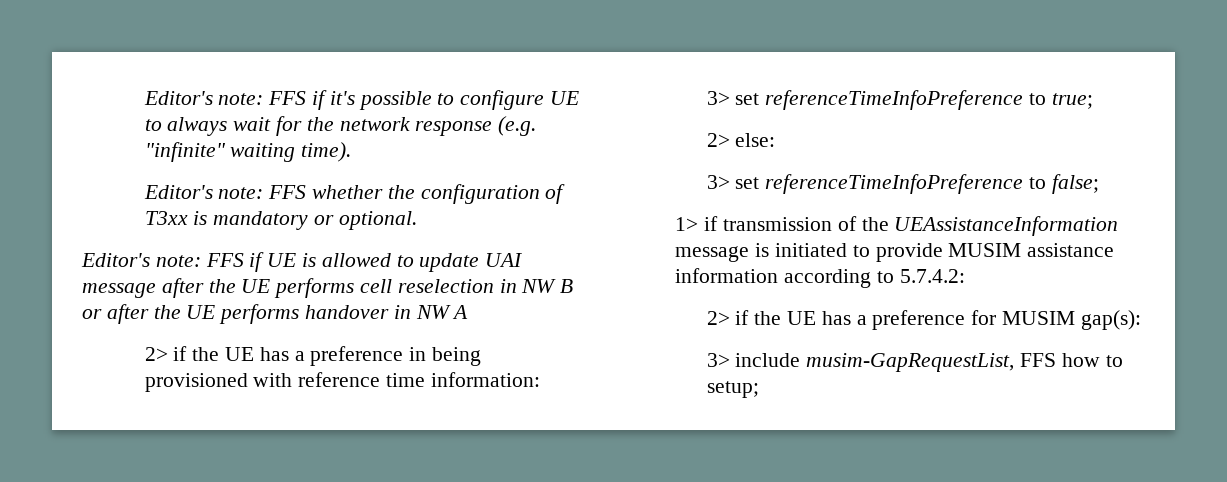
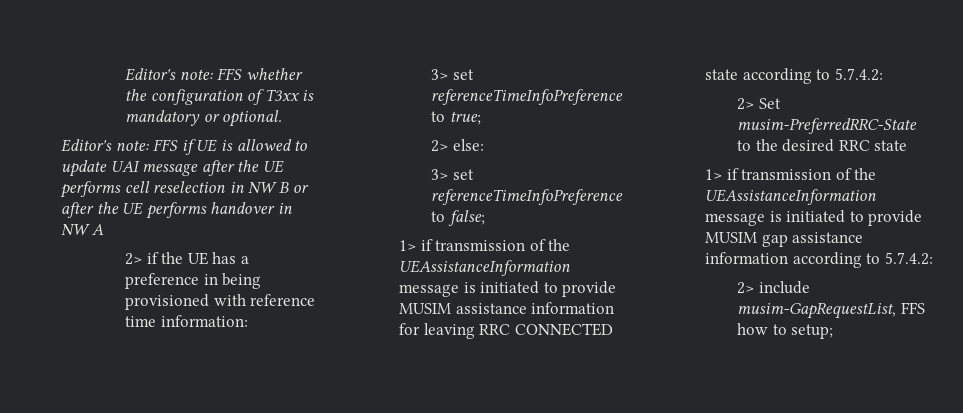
[143,90,580,110] [144,116,537,136] [144,142,352,162] [143,185,307,199] Editor's note: FFS if it's possible to configure UE to always wait for the network response (e.g. "infinite" waiting time). // Editor's note: FFS -> [125,68,243,81] Editor's note: FFS
[784,269,965,288] [706,310,1141,330] [706,353,730,367] according to 5.7.4.2: // 2> if the UE has a preference for MUSIM gap(s): // 3> -> [399,323,613,339] [705,68,883,84] [737,98,781,110] [737,118,918,134] [737,139,908,152] [705,168,877,180] [705,189,877,205] [705,210,923,226] [705,232,864,247] [705,252,933,268] [737,282,755,294] for leaving RRC CONNECTED state according to 5.7.4.2: // 2> Set musim-PreferredRRC-State to the desired RRC state // 1> if transmission of the UEAssistanceInformation message is initiated to provide MUSIM gap assistance information according to 5.7.4.2: // 2>

